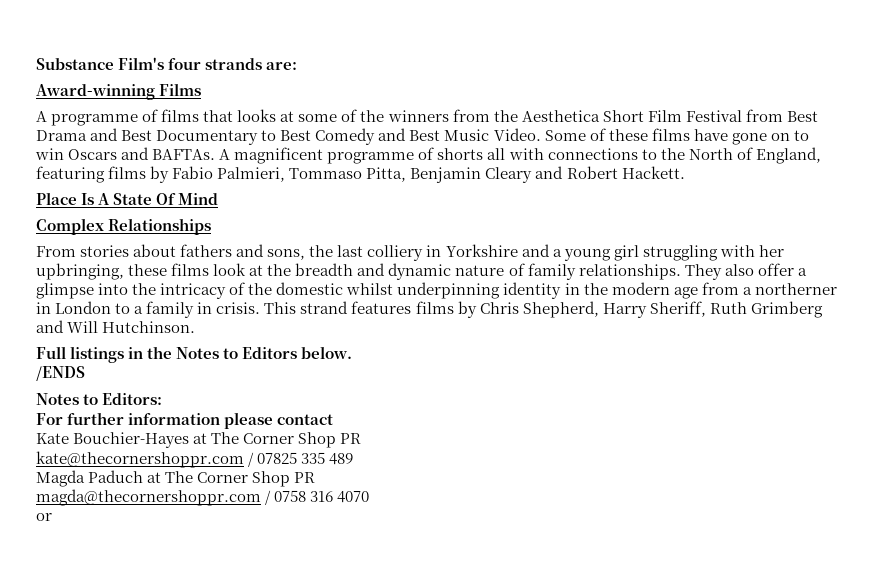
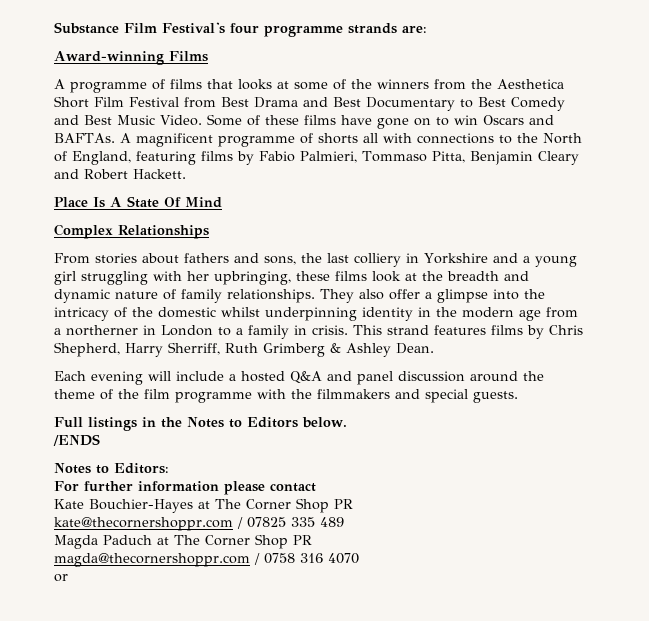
[118,57,202,70] Film's four -> [124,22,343,37] Film Festival's four programme
[649,301,706,317] Sheriff, -> [168,342,220,355] Sherriff,
[36,320,196,333] and Will Hutchinson. -> [330,343,434,357] [54,371,544,385] [54,389,518,403] & Ashley Dean. // Each evening will include a hosted Q&A and panel discussion around the theme of the film programme with the filmmakers and special guests.

